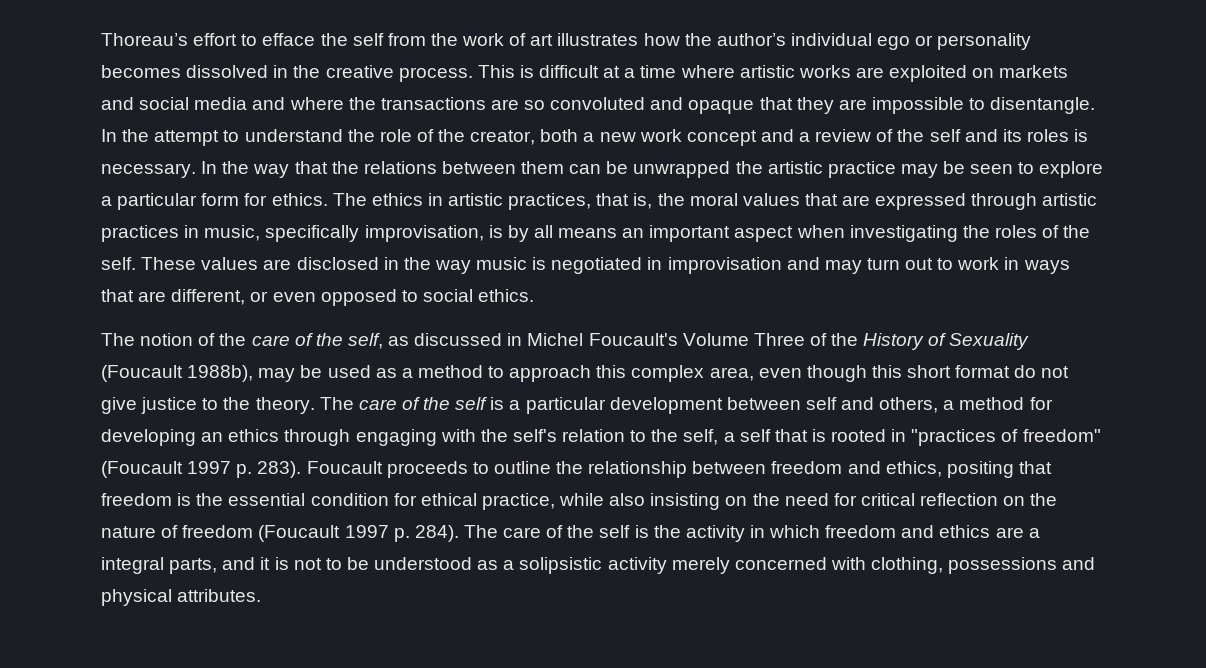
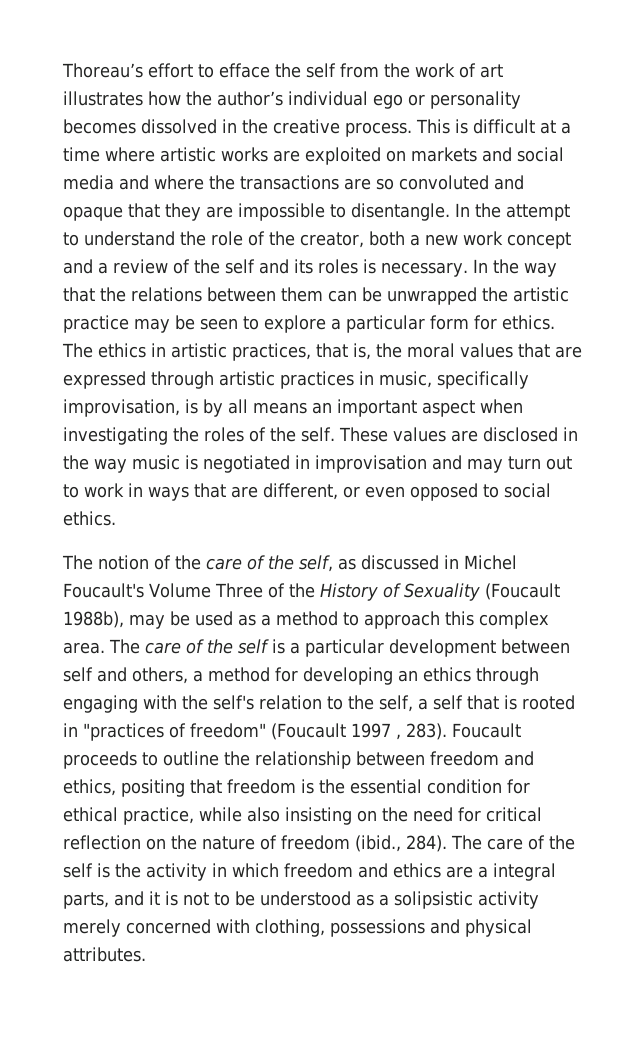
[709,365,1070,382] [101,397,315,414] area, even though this short format do not give justice to the theory. -> [63,642,105,654] area.
[236,464,253,478] p. -> [396,734,401,740] ,
[258,525,410,542] (Foucault 1997 p. -> [355,835,401,852] (ibid.,

